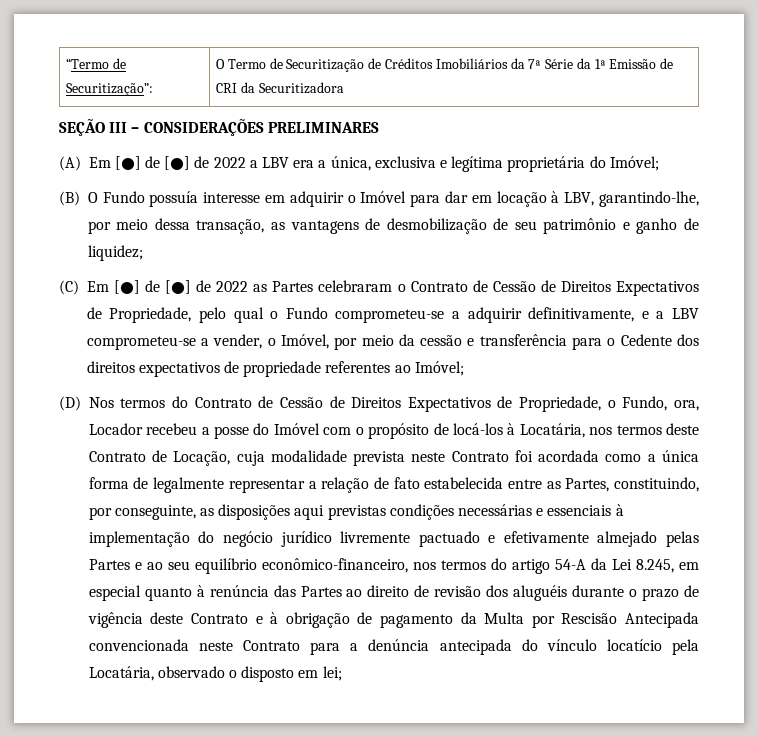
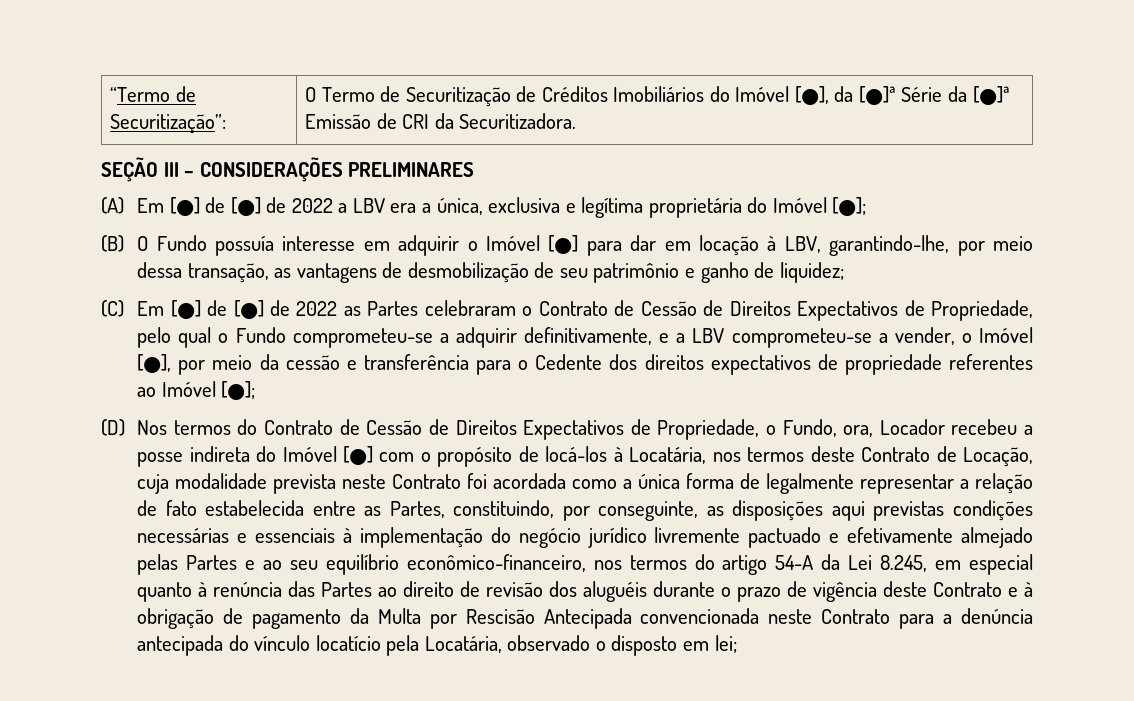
[510,58,542,69] da 7ª -> [709,86,896,105] do Imóvel [●], da [●]ª
[594,59,606,69] 1ª -> [972,86,1010,105] [●]ª
[258,82,344,94] Securitizadora -> [459,113,577,129] Securitizadora.
[609,156,659,171] Imóvel; -> [772,197,867,216] Imóvel [●];
(407, 197) none -> [548,235,579,254] [●]
[280,334,329,349] Imóvel, -> [978,327,1033,343] [137,354,172,373] Imóvel [●],
[414,361,464,376] Imóvel; -> [161,381,256,400] Imóvel [●];
[253,423,320,435] do Imóvel -> [189,446,374,465] indireta do Imóvel [●]

